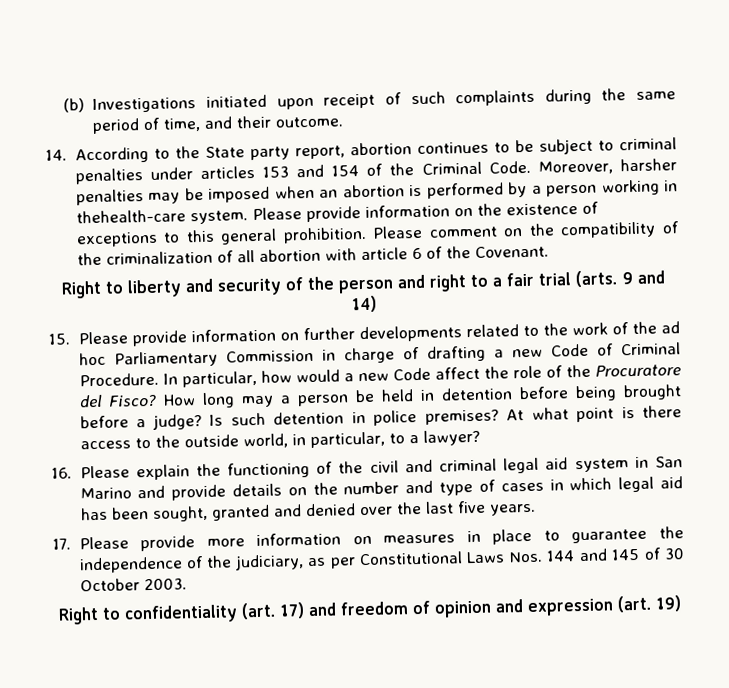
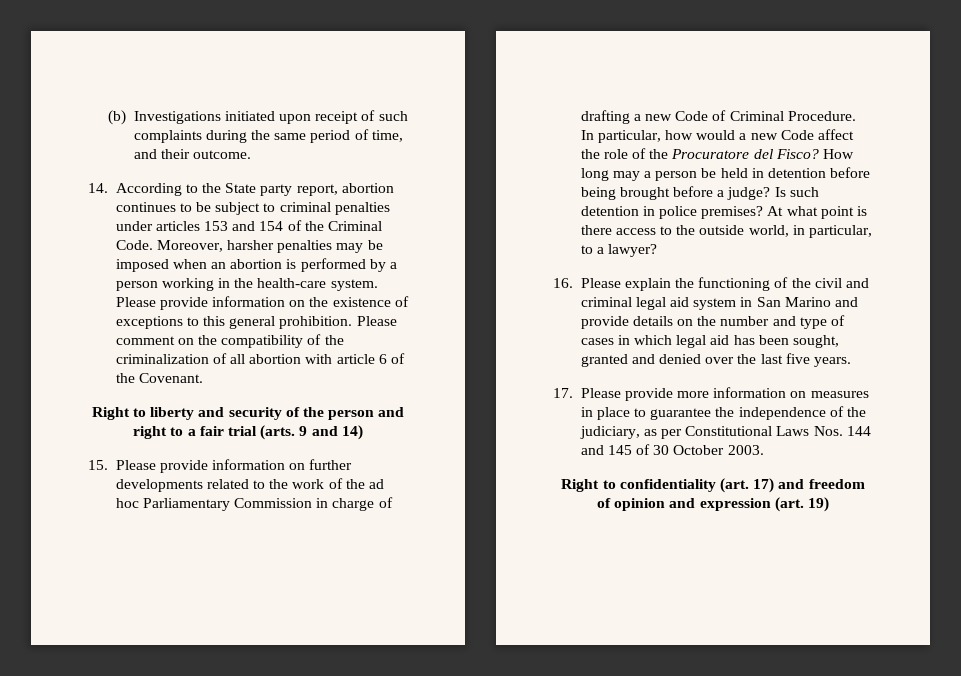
[75,209,186,224] thehealth-care -> [234,278,327,288] the health-care

